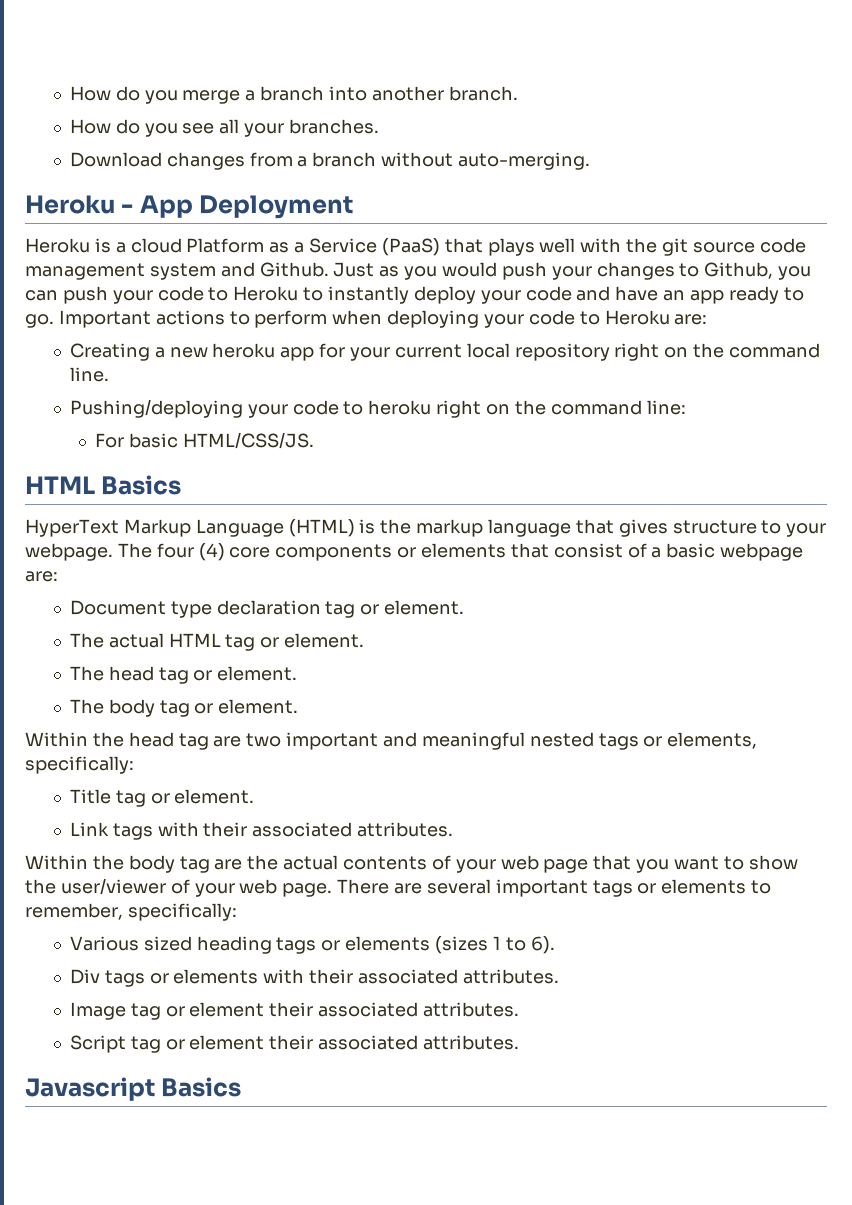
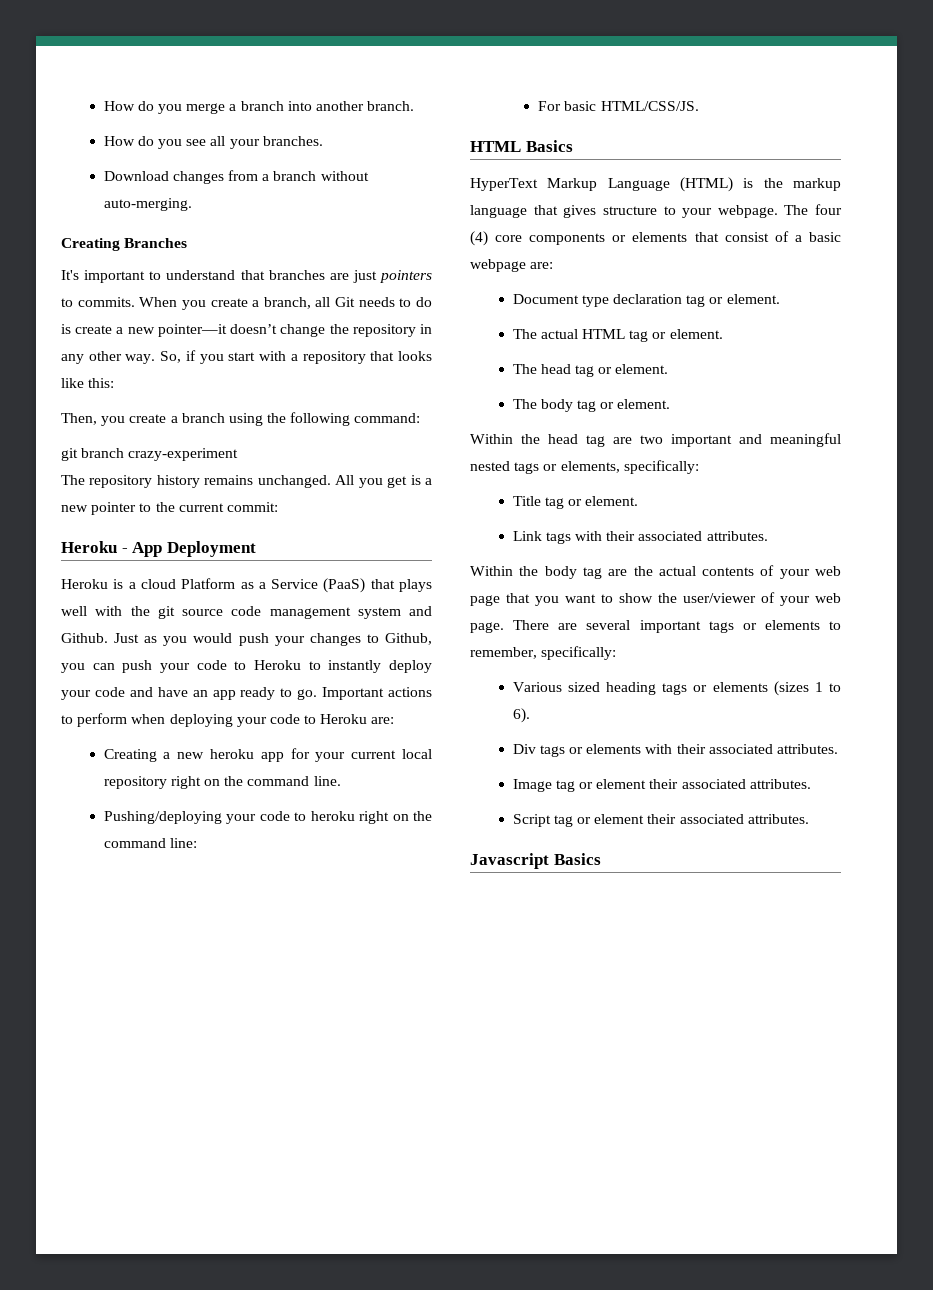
(591, 161) none -> [61,238,188,251] [61,270,432,283] [61,297,432,310] [61,324,432,337] [61,350,432,364] [61,378,115,388] [61,412,421,426] [61,448,239,461] [61,475,433,488] [61,502,278,515] // Creating Branches // It's important to understand that branches are just pointers to commits. When you create a branch, all Git needs to do is create a new pointer—it doesn’t change the repository in any other way. So, if you start with a repository that looks like this: // Then, you create a branch using the following command: // git branch crazy-experiment // The repository history remains unchanged. All you get is a new pointer to the current commit:

